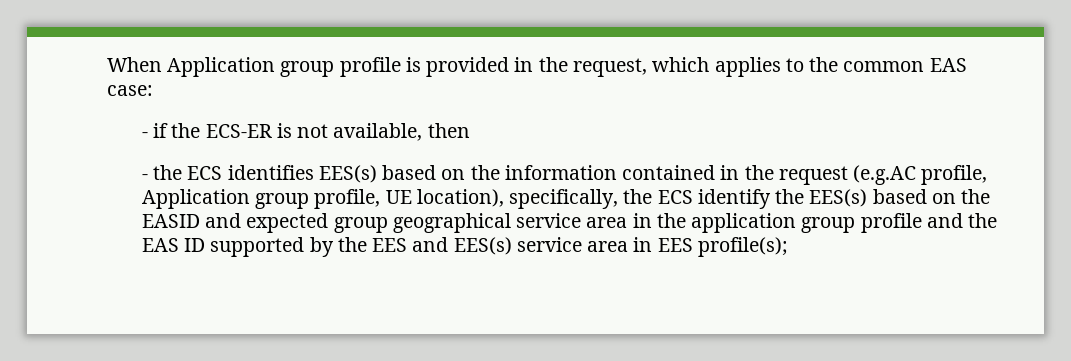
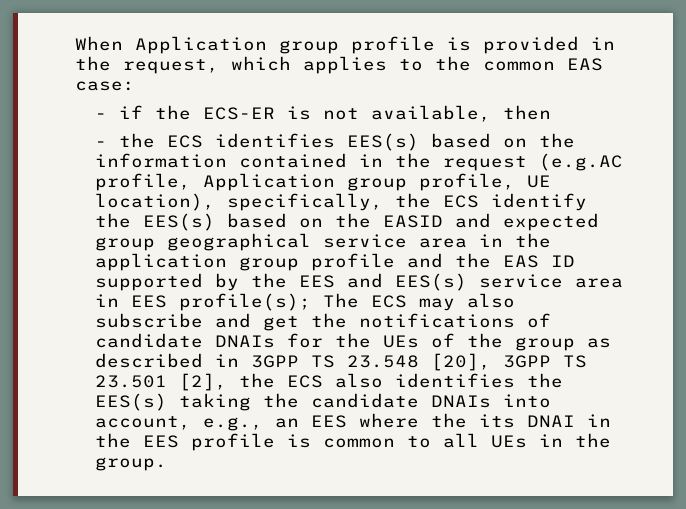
(788, 247) none -> [322,293,515,311] [94,313,551,331] [94,333,611,351] [94,353,587,371] [94,373,563,391] [94,393,551,411] [94,413,611,431] [94,433,611,451] [94,457,167,471] The ECS may also subscribe and get the notifications of candidate DNAIs for the UEs of the group as described in 3GPP TS 23.548 [20], 3GPP TS 23.501 [2], the ECS also identifies the EES(s) taking the candidate DNAIs into account, e.g., an EES where the its DNAI in the EES profile is common to all UEs in the group.

